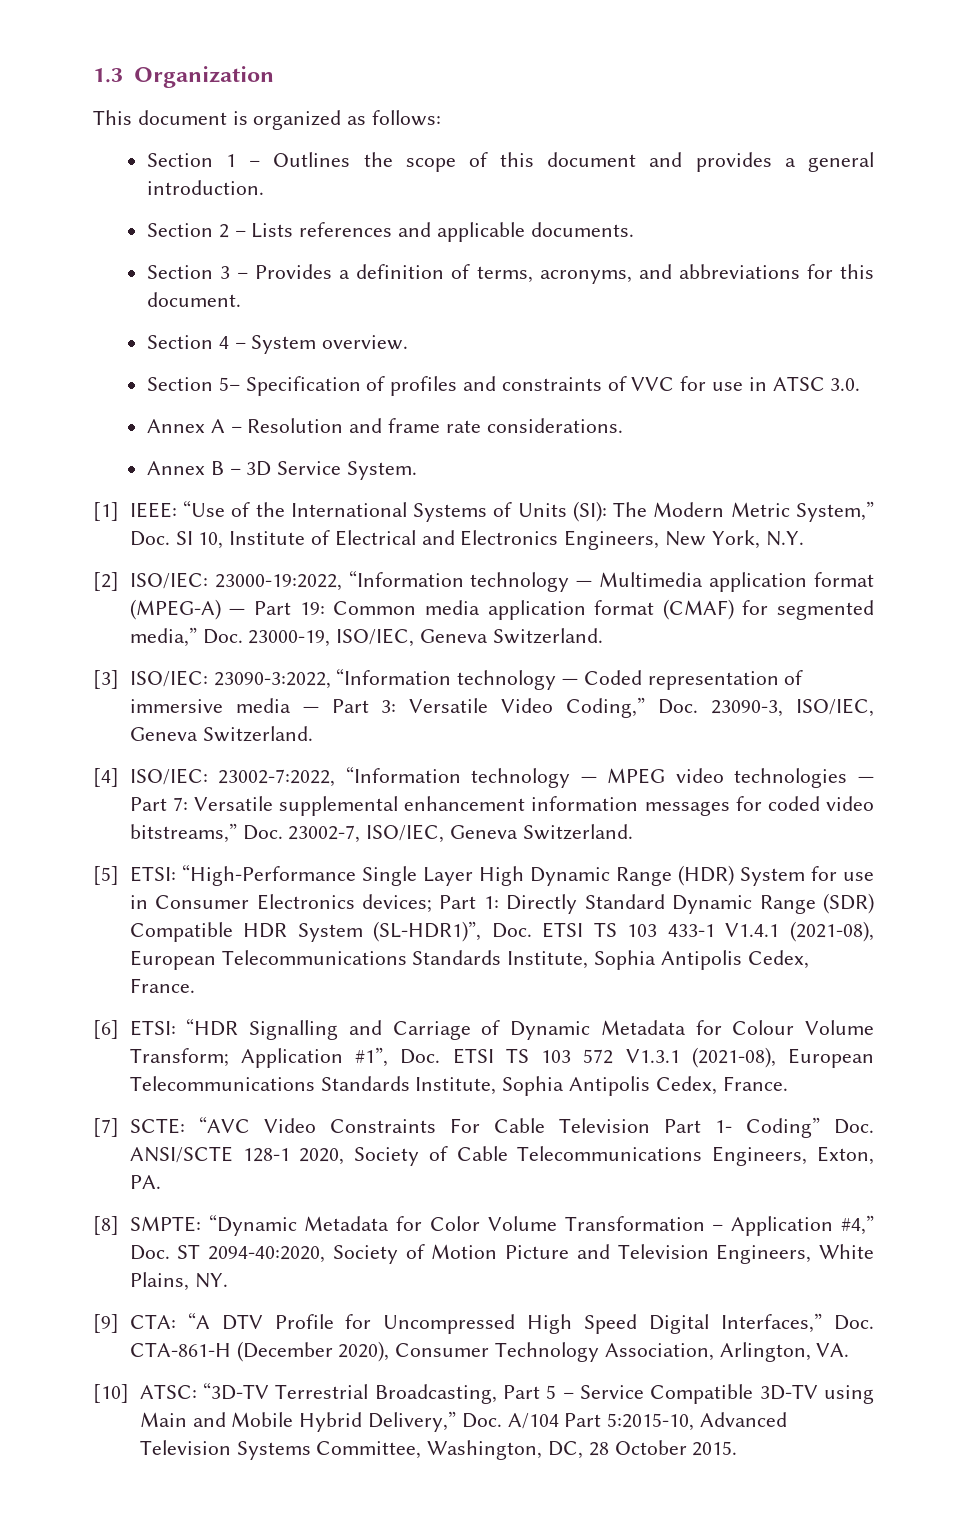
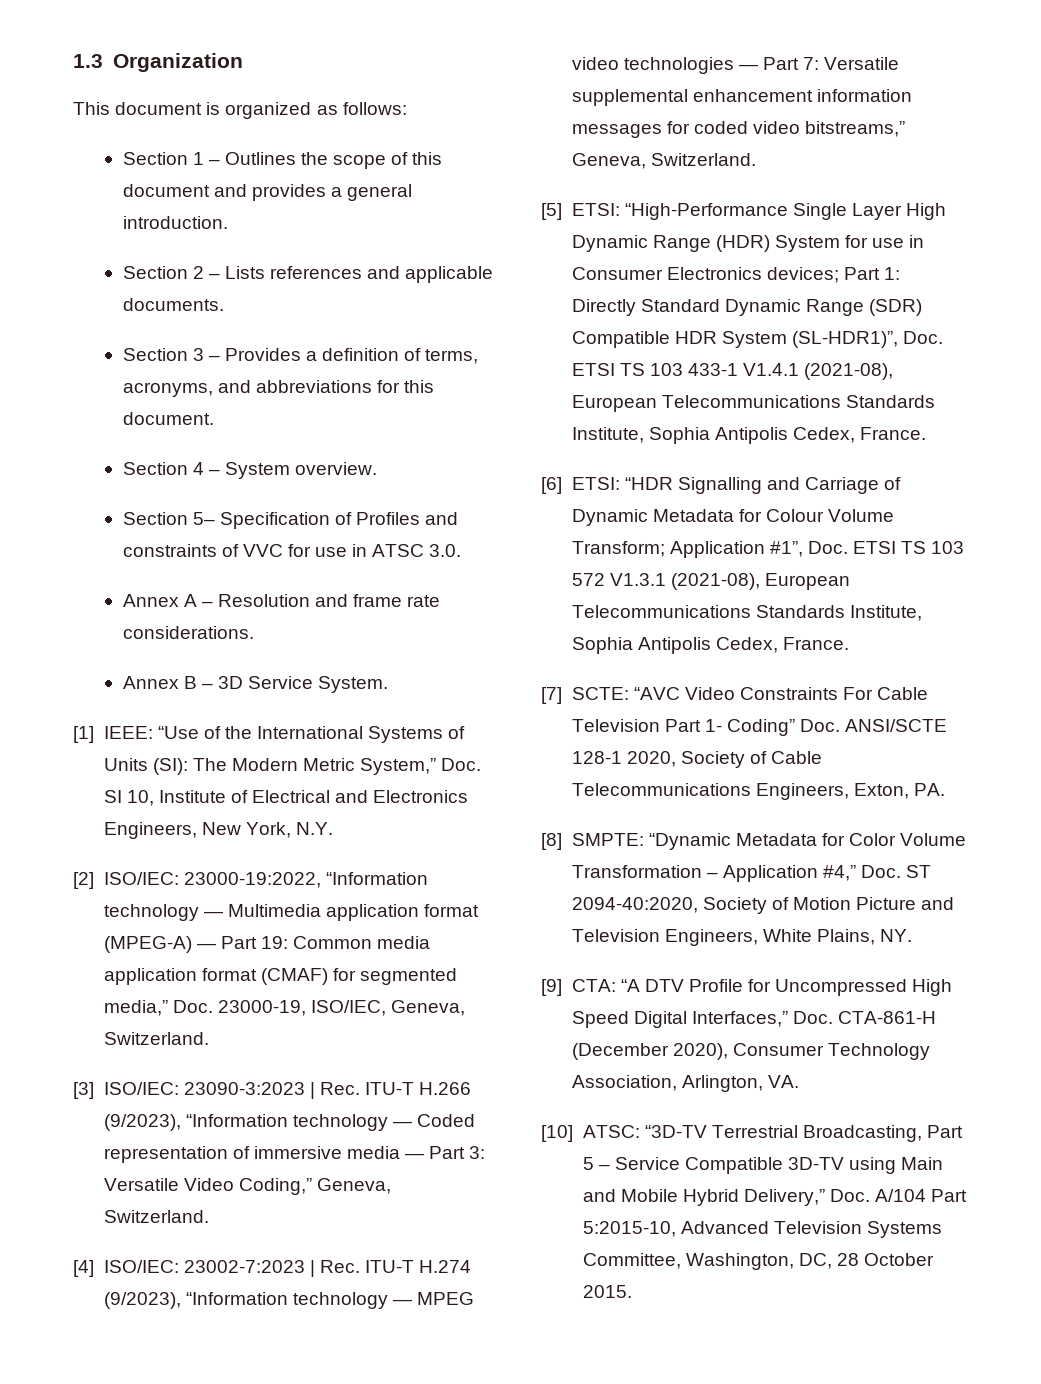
[390,376,458,396] profiles -> [356,512,421,525] Profiles
[419,629,488,643] Geneva -> [391,1000,466,1016] Geneva,
[213,672,331,689] 23090-3:2022, -> [183,1082,472,1099] [103,1114,181,1131] 23090-3:2023 | Rec. ITU-T H.266 (9/2023),
[658,698,874,717] [129,727,198,741] Doc. 23090-3, ISO/IEC, Geneva -> [316,1178,391,1194] Geneva,
[218,769,336,787] 23002-7:2022, -> [183,1260,472,1277] [103,1292,181,1309] 23002-7:2023 | Rec. ITU-T H.274 (9/2023),
[242,824,518,843] Doc. 23002-7, ISO/IEC, Geneva -> [571,153,646,169] Geneva,

